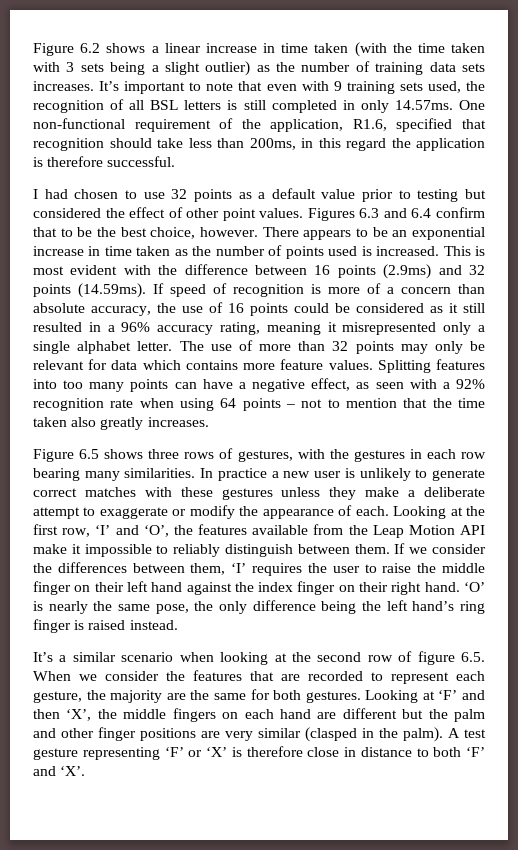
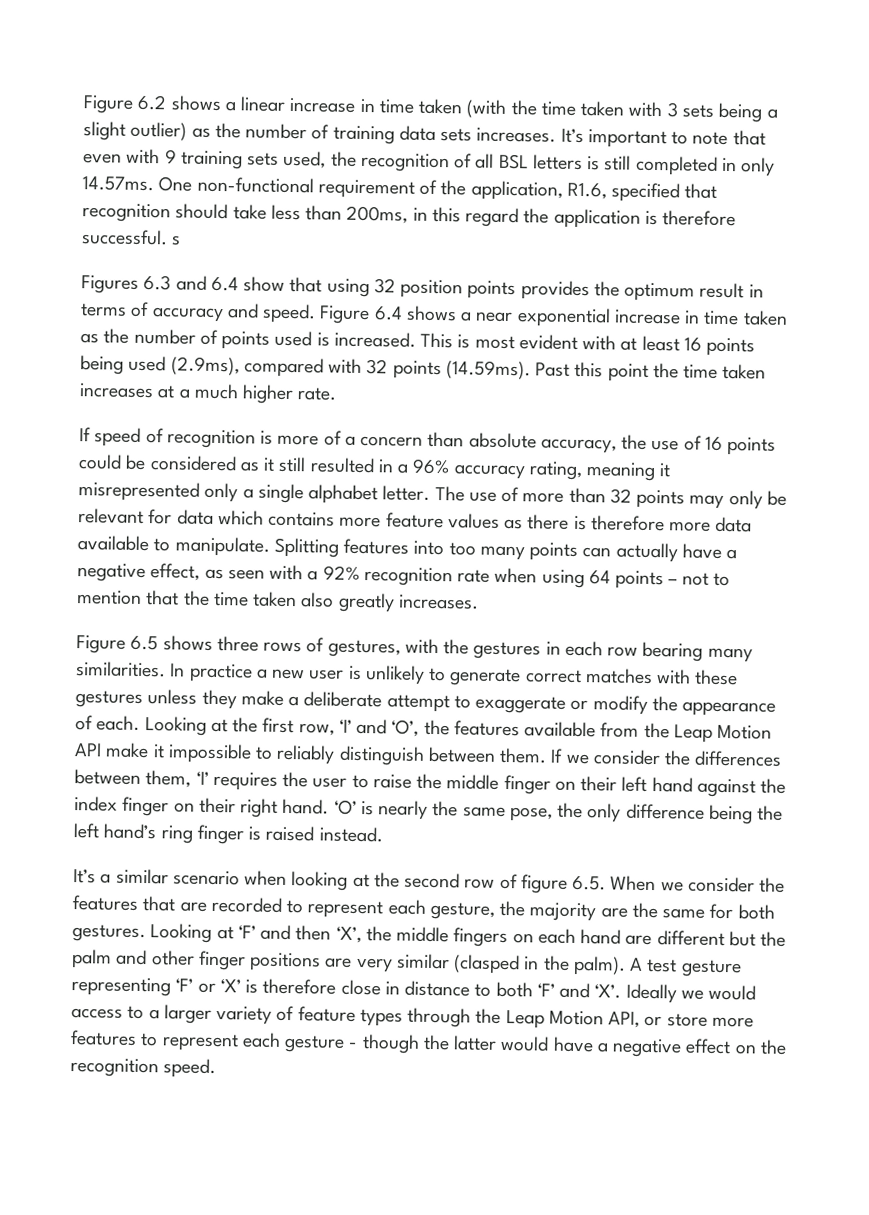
[33,188,487,202] [33,207,486,221] [33,227,408,240] // I had chosen to use 32 points as a default value prior to testing but considered the effect of other point values. Figures 6.3 and 6.4 confirm that to be the best choice, however. There appears to be an -> [171,235,182,246] [81,274,764,302] [80,301,514,325] s // Figures 6.3 and 6.4 show that using 32 position points provides the optimum result in terms of accuracy and speed. Figure 6.4 shows a near
[158,264,485,279] [33,283,146,298] the difference between 16 points (2.9ms) and 32 points (14.59ms). -> [620,335,756,357] [80,355,767,382] [79,383,338,405] at least 16 points being used (2.9ms), compared with 32 points (14.59ms). Past this point the time taken increases at a much higher rate. //
[328,360,373,370] values. -> [447,513,753,533] [77,535,270,557] values as there is therefore more data available to manipulate.
(197, 385) none -> [615,542,678,563] actually
(86, 771) none -> [625,983,757,1004] [71,1004,754,1029] [70,1030,787,1058] [70,1058,217,1079] Ideally we would access to a larger variety of feature types through the Leap Motion API, or store more features to represent each gesture - though the latter would have a negative effect on the recognition speed.

